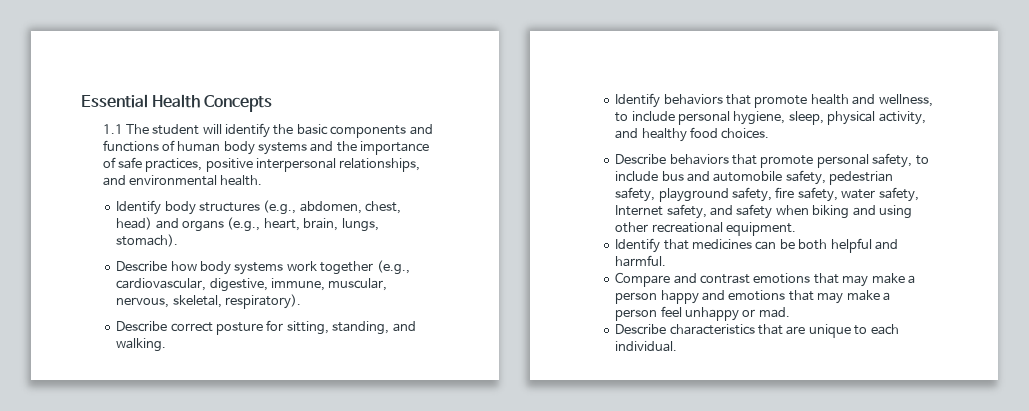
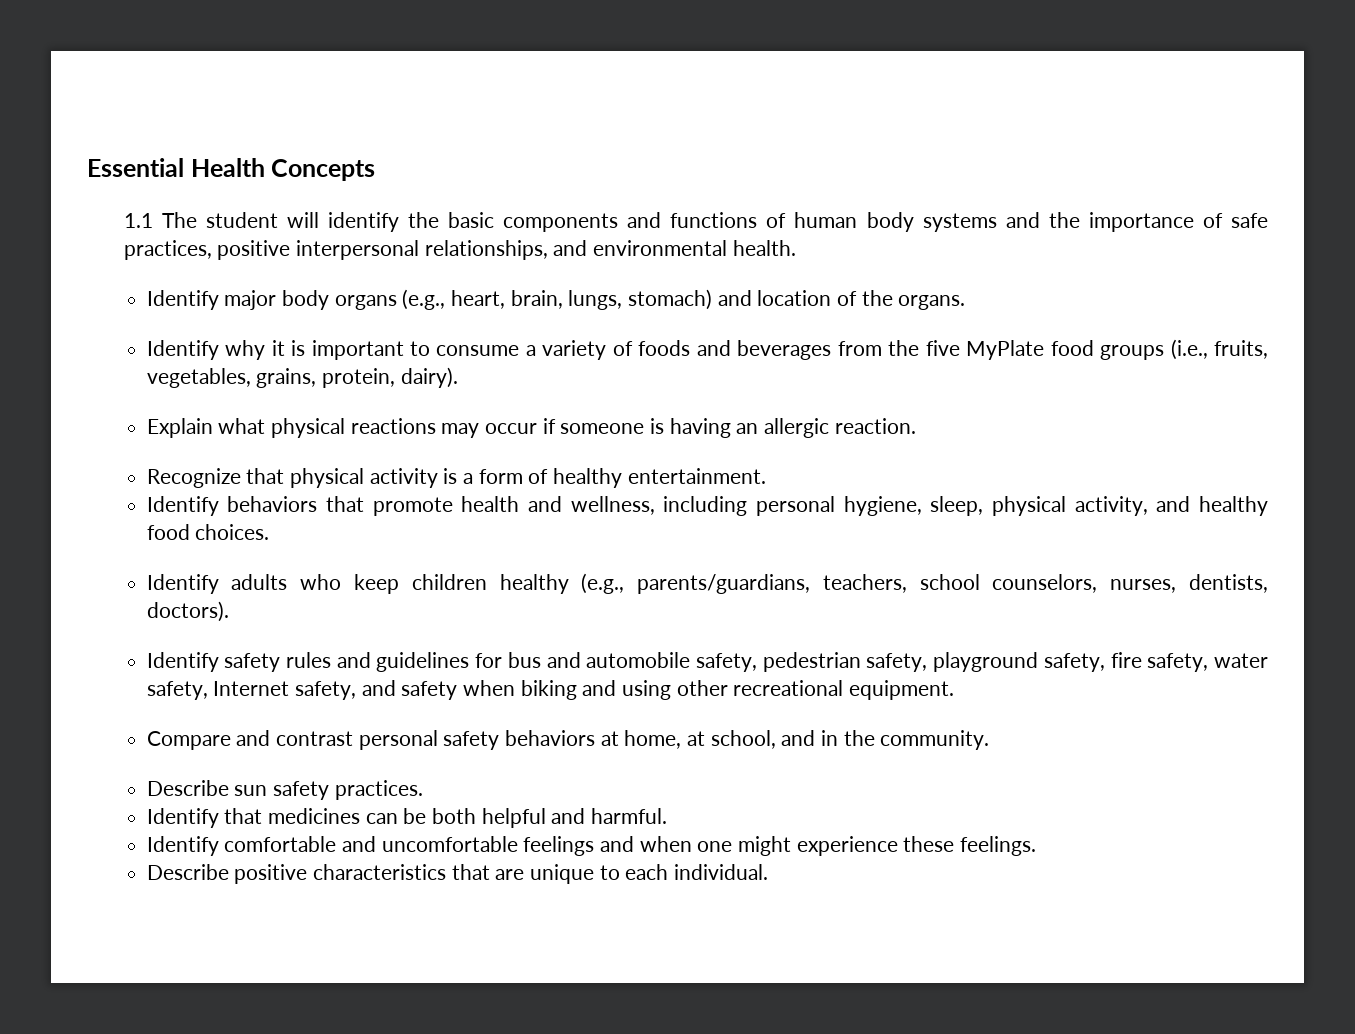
[164,200,402,215] [116,217,179,230] body structures (e.g., abdomen, chest, head) and -> [224,290,329,310] major body
[116,234,179,247] [116,260,410,275] [116,278,388,292] [116,294,302,309] [116,320,416,335] [116,338,167,352] stomach). // Describe how body systems work together (e.g., cardiovascular, digestive, immune, muscular, nervous, skeletal, respiratory). // Describe correct posture for sitting, standing, and walking. -> [628,289,966,310] [146,339,1268,360] [146,367,458,388] [146,418,916,438] [146,468,766,488] stomach) and location of the organs. // Identify why it is important to consume a variety of foods and beverages from the five MyPlate food groups (i.e., fruits, vegetables, grains, protein, dairy). // Explain what physical reactions may occur if someone is having an allergic reaction. // Recognize that physical activity is a form of healthy entertainment.
[615,111,675,122] to include -> [663,496,748,516] including
[615,153,929,168] [615,171,659,182] Describe behaviors that promote personal safety, to include -> [146,573,1269,594] [146,601,229,622] [146,652,503,672] Identify adults who keep children healthy (e.g., parents/guardians, teachers, school counselors, nurses, dentists, doctors). // Identify safety rules and guidelines for
(797, 229) none -> [146,730,990,750] [146,780,423,800] // Compare and contrast personal safety behaviors at home, at school, and in the community. // Describe sun safety practices.
[615,272,915,287] [615,290,890,304] [615,306,790,321] [615,324,667,335] Compare and contrast emotions that may make a person happy and emotions that may make a person feel unhappy or mad. // Describe -> [146,836,1037,856] [146,864,308,884] Identify comfortable and uncomfortable feelings and when one might experience these feelings. // Describe positive

